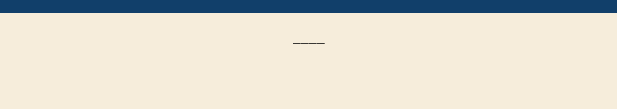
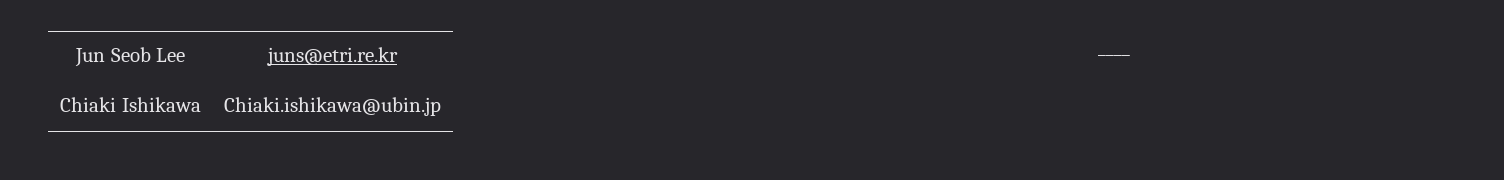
(292, 43) none -> [74,47,186,67] [267,47,398,66] [60,97,201,112] [224,97,441,116] Jun Seob Lee | juns@etri.re.kr // Chiaki Ishikawa | Chiaki.ishikawa@ubin.jp //

